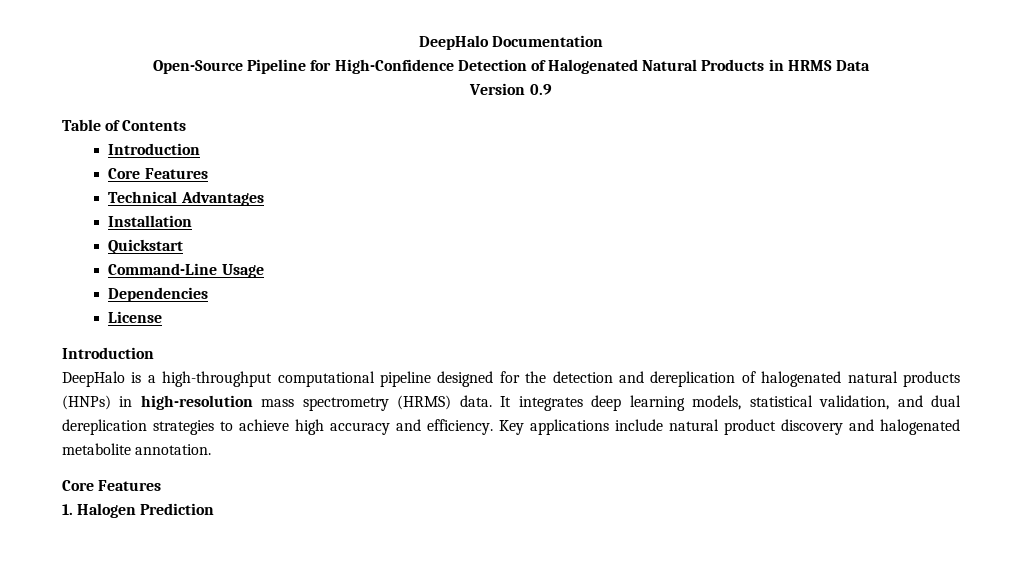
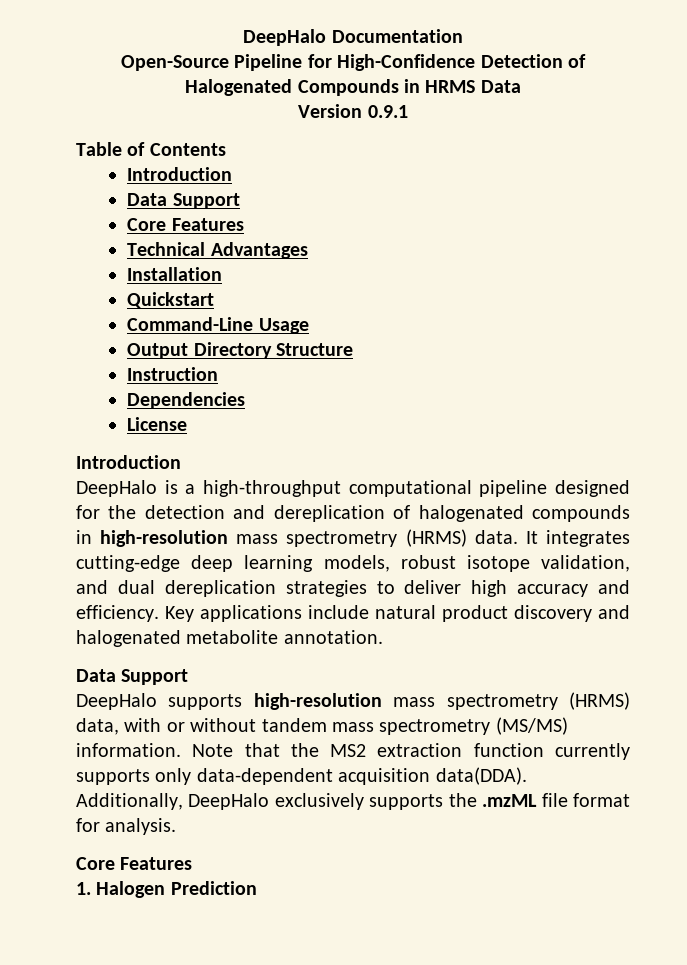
[642,59,765,71] Natural Products -> [297,79,399,96] Compounds
[529,84,552,95] 0.9 -> [367,105,408,118] 0.9.1
(201, 149) none -> [127,193,240,209] // Data Support
(264, 271) none -> [127,342,354,359] [127,367,219,381] // Output Directory Structure // Instruction
[847,371,960,387] [62,395,111,410] natural products (HNPs) -> [532,505,630,522] compounds
(583, 403) none -> [76,555,180,572] cutting-edge
[749,395,813,407] statistical -> [400,555,530,572] robust isotope
[239,419,289,431] achieve -> [404,580,462,594] deliver
(212, 449) none -> [76,669,189,685] [76,692,630,710] [76,717,568,735] [76,743,630,760] [76,767,527,785] [76,793,631,810] [76,818,177,835] // Data Support // DeepHalo supports high-resolution mass spectrometry (HRMS) data, with or without tandem mass spectrometry (MS/MS) information. Note that the MS2 extraction function currently supports only data-dependent acquisition data(DDA). Additionally, DeepHalo exclusively supports the .mzML file format for analysis.

